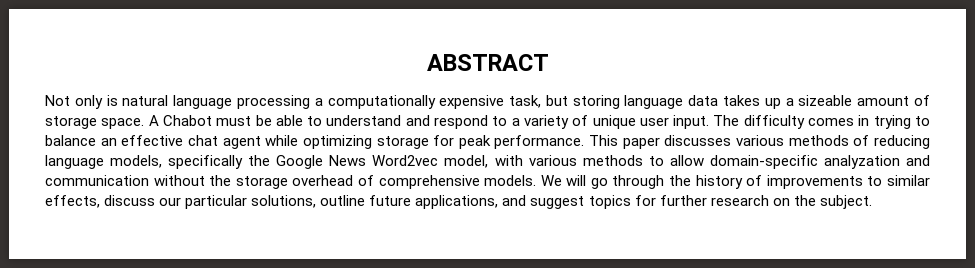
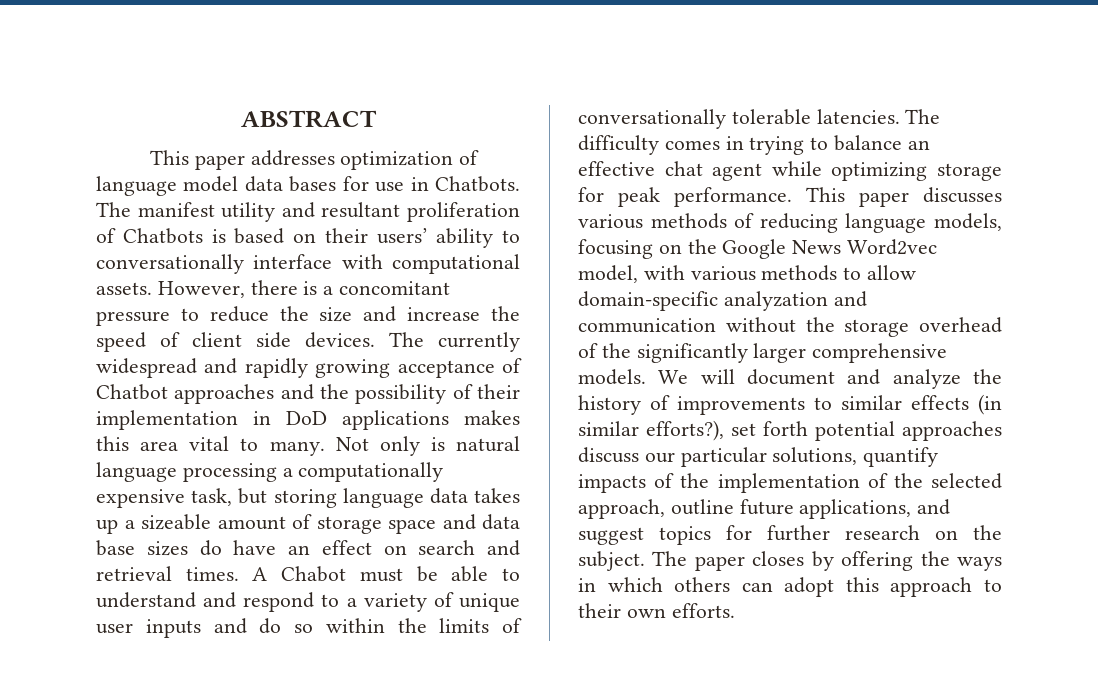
(549, 62) none -> [149,150,480,170] [96,176,521,196] [96,202,520,222] [96,228,520,248] [96,254,520,274] [96,280,451,298] [96,306,520,326] [96,332,520,352] [96,358,522,378] [96,384,520,404] [96,410,520,430] [96,436,325,456] This paper addresses optimization of language model data bases for use in Chatbots. The manifest utility and resultant proliferation of Chatbots is based on their users’ ability to conversationally interface with computational assets. However, there is a concomitant pressure to reduce the size and increase the speed of client side devices. The currently widespread and rapidly growing acceptance of Chatbot approaches and the possibility of their implementation in DoD applications makes this area vital to many.
[101,118,145,129] space. -> [388,514,520,534] [96,540,520,556] [96,566,239,581] space and data base sizes do have an effect on search and retrieval times.
[673,115,710,129] input. -> [145,618,522,638] [578,109,900,129] inputs and do so within the limits of conversationally tolerable latencies.
[168,155,244,169] specifically -> [578,239,682,259] focusing on
(374, 180) none -> [601,343,807,363] the significantly larger
[590,175,665,189] go through -> [747,369,961,389] document and analyze
[45,195,317,209] effects, discuss our particular solutions, -> [911,394,1002,415] [578,420,1002,441] [578,447,939,467] [578,473,1002,493] [578,499,665,519] effects (in similar efforts?), set forth potential approaches discuss our particular solutions, quantify impacts of the implementation of the selected approach,
(872, 202) none -> [652,551,1002,571] [578,577,1002,597] [578,603,735,618] The paper closes by offering the ways in which others can adopt this approach to their own efforts.

